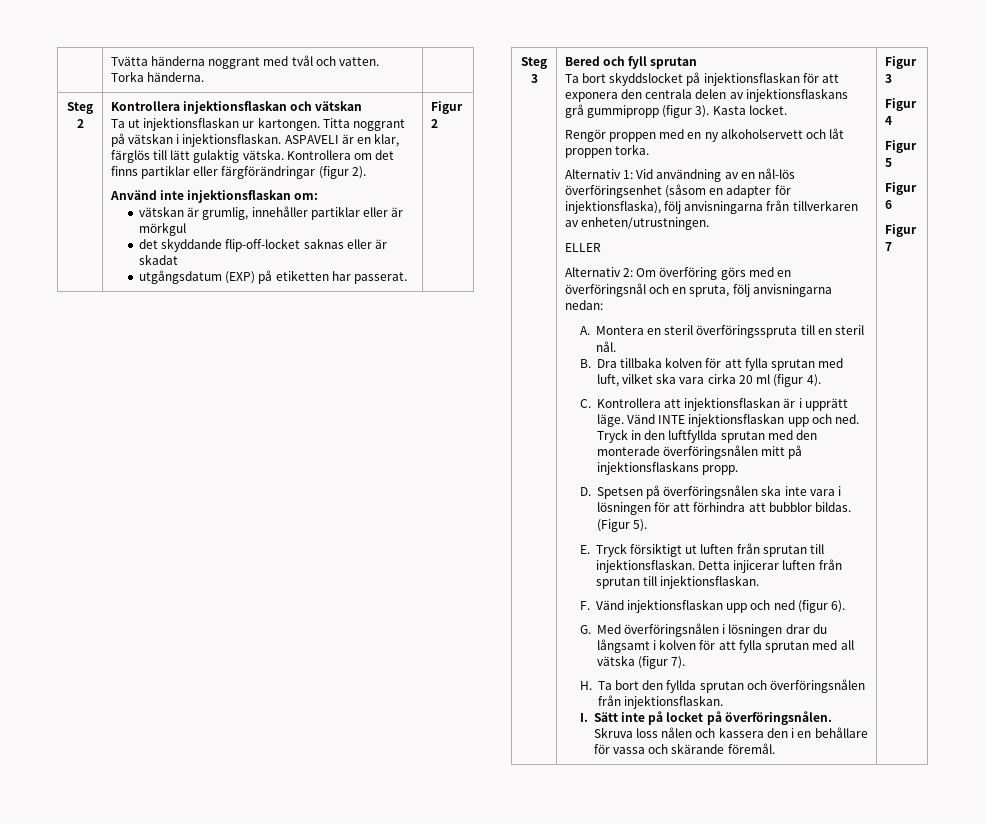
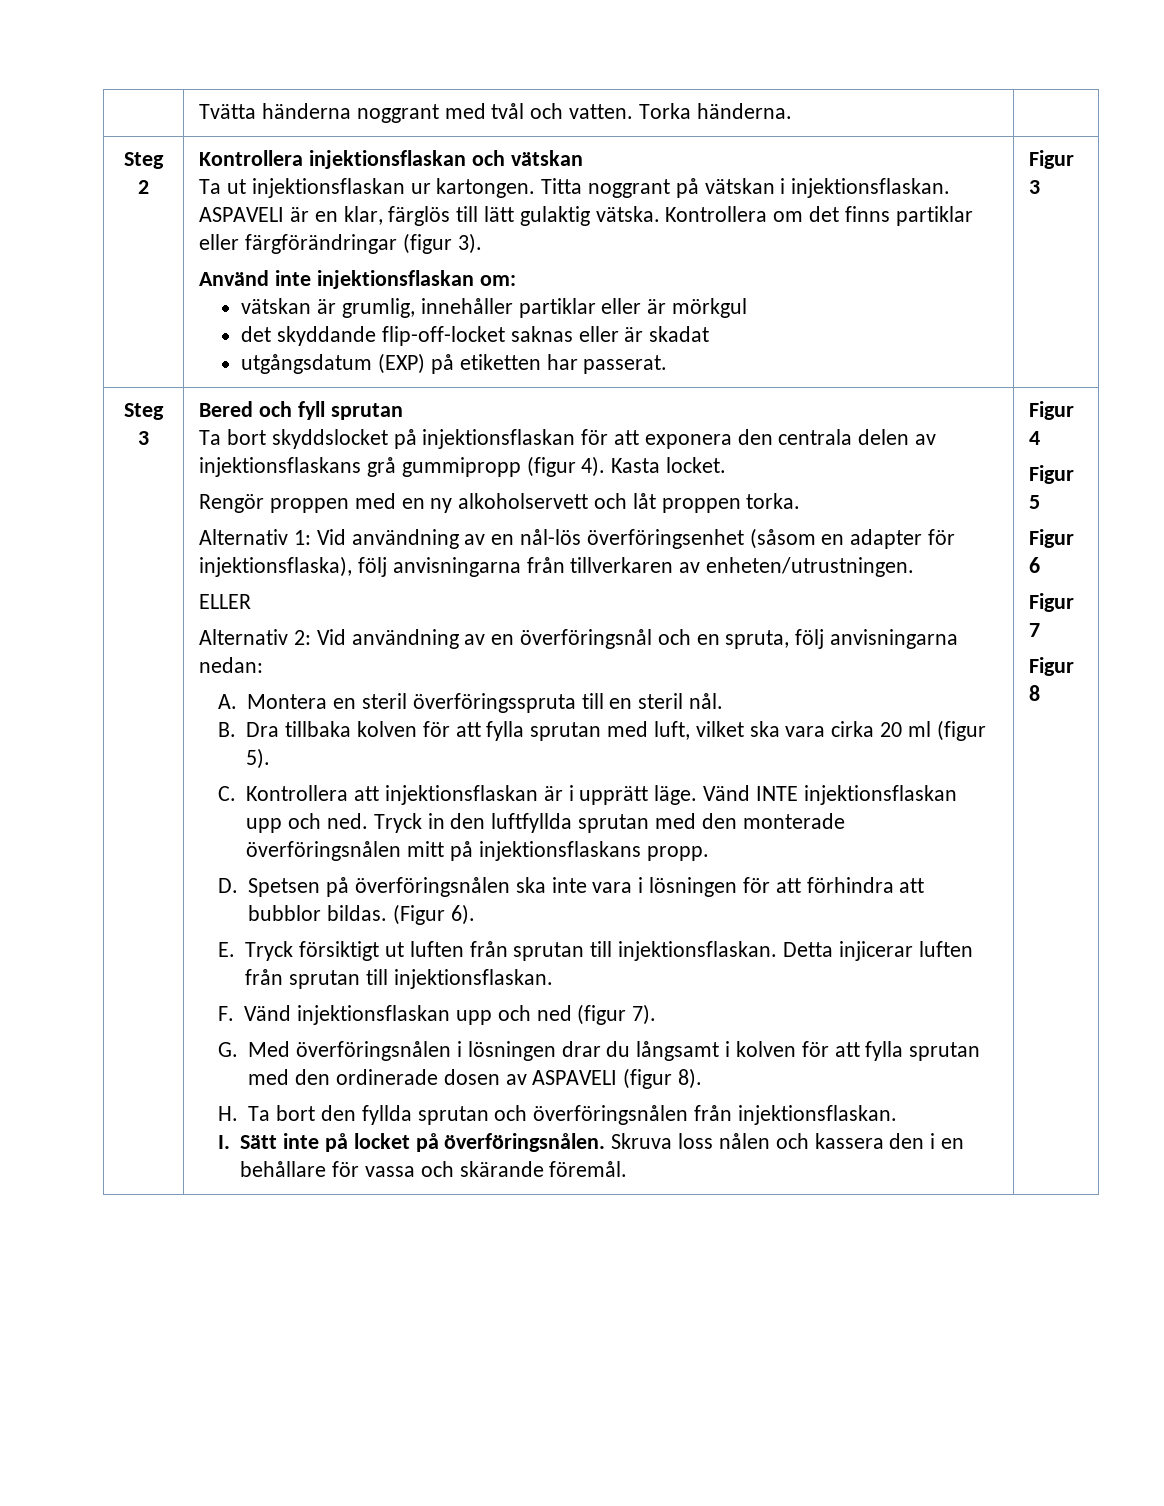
[351,166,366,179] 2). -> [457,233,482,254] 3).
[430,119,438,128] 2 -> [1029,180,1041,194] 3
[695,105,710,118] 3). -> [581,456,606,477] 4).
[636,267,774,280] Om överföring görs med -> [316,629,486,649] Vid användning av
[806,374,821,387] 4). -> [246,748,271,769] 5).
[632,519,647,532] 5). -> [450,904,475,925] 6).
[831,600,846,613] 6). -> [632,1004,657,1025] 7).
[840,640,854,650] [596,655,686,669] all vätska (figur 7). -> [295,1068,703,1089] den ordinerade dosen av ASPAVELI (figur 8).
[884,74,892,83] [884,98,917,111] 3 // Figur -> (1075, 410) none
(892, 246) none -> [1029,657,1075,676] [1029,685,1041,701] // Figur 8

